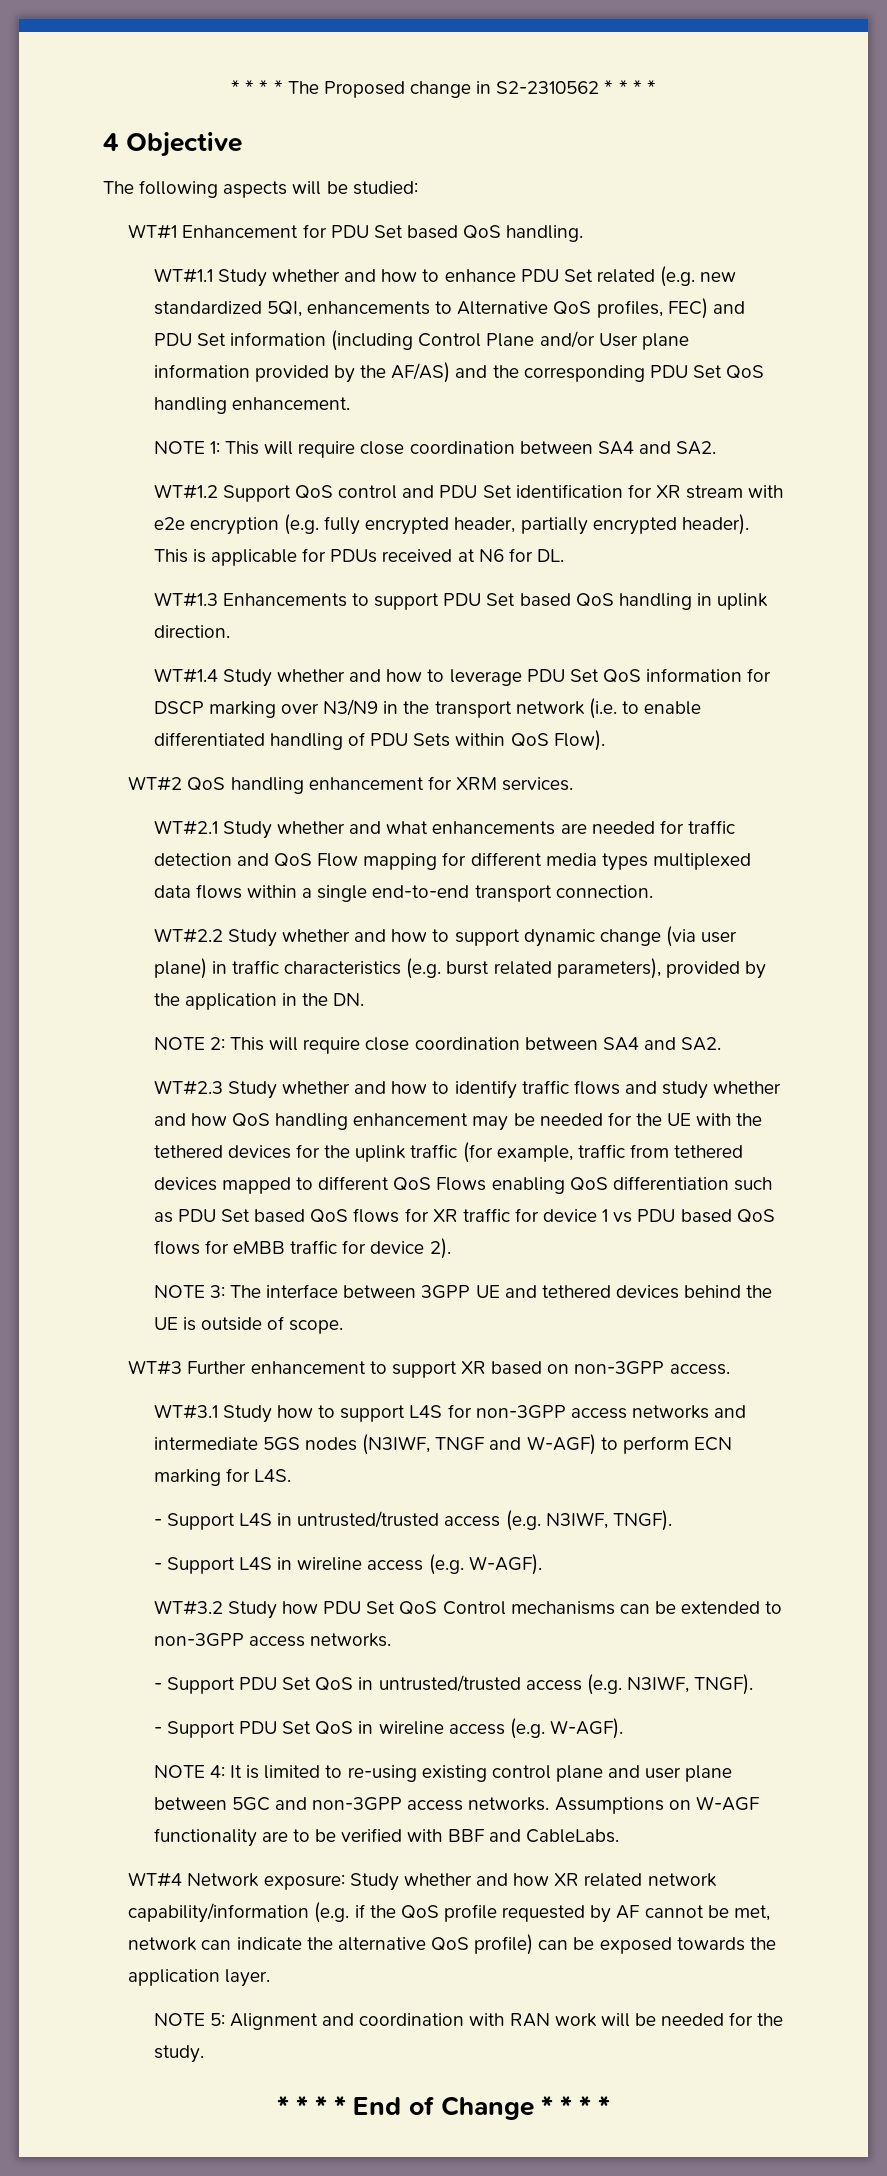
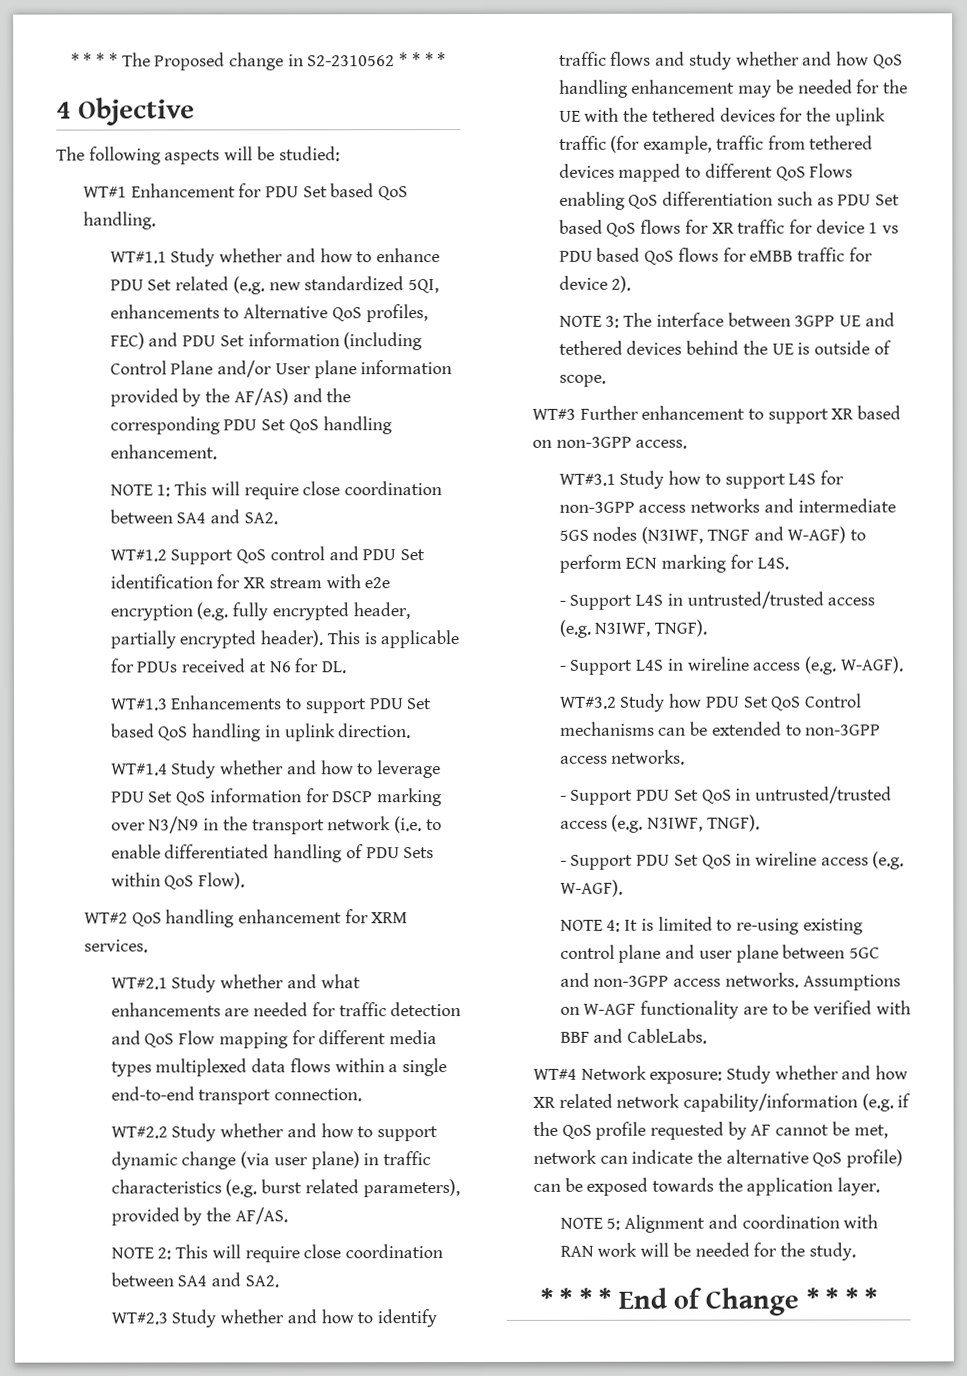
[184,993,365,1010] application in the DN. -> [234,1207,288,1225] AF/AS.

